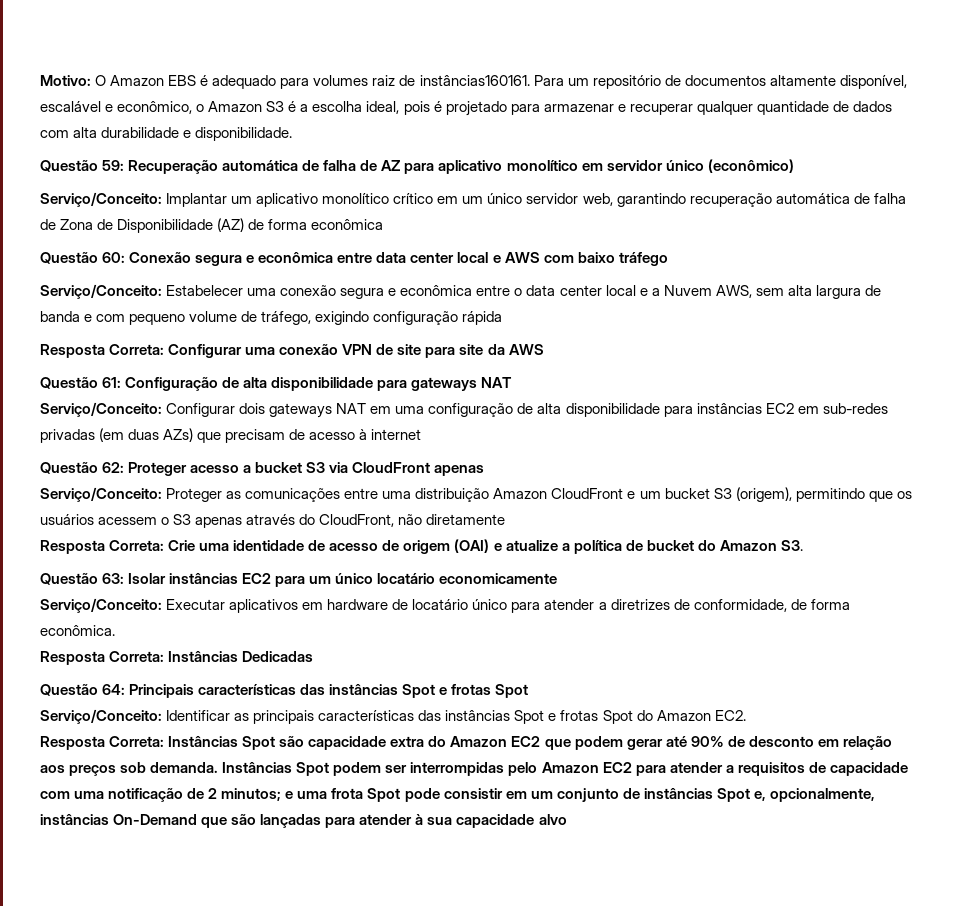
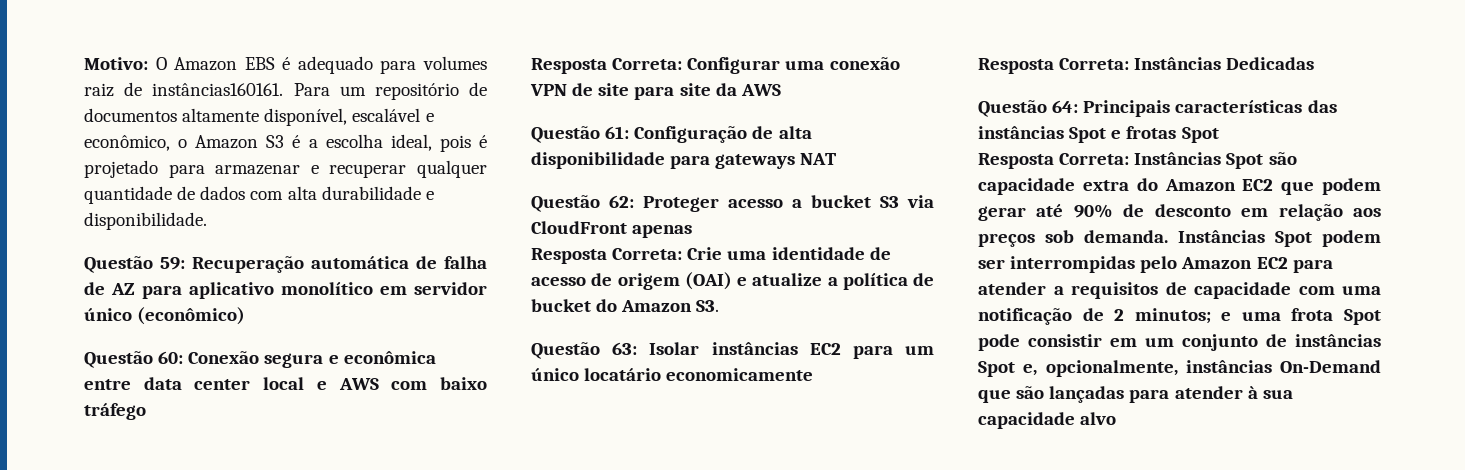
[40,192,906,207] [40,218,384,233] // Serviço/Conceito: Implantar um aplicativo monolítico crítico em um único servidor web, garantindo recuperação automática de falha de Zona de Disponibilidade (AZ) de forma econômica -> (246, 316) none
[40,284,881,299] [40,311,503,325] // Serviço/Conceito: Estabelecer uma conexão segura e econômica entre o data center local e a Nuvem AWS, sem alta largura de banda e com pequeno volume de tráfego, exigindo configuração rápida -> (146, 411) none
[40,402,888,418] [40,428,422,443] // Serviço/Conceito: Configurar dois gateways NAT em uma configuração de alta disponibilidade para instâncias EC2 em sub-redes privadas (em duas AZs) que precisam de acesso à internet -> (837, 159) none
[40,487,912,502] [40,514,506,528] // Serviço/Conceito: Proteger as comunicações entre uma distribuição Amazon CloudFront e um bucket S3 (origem), permitindo que os usuários acessem o S3 apenas através do CloudFront, não diretamente -> (693, 231) none
[40,598,850,613] [40,625,115,636] // Serviço/Conceito: Executar aplicativos em hardware de locatário único para atender a diretrizes de conformidade, de forma econômica. -> (814, 374) none
[40,709,746,724] // Serviço/Conceito: Identificar as principais características das instâncias Spot e frotas Spot do Amazon EC2. -> (1219, 135) none

